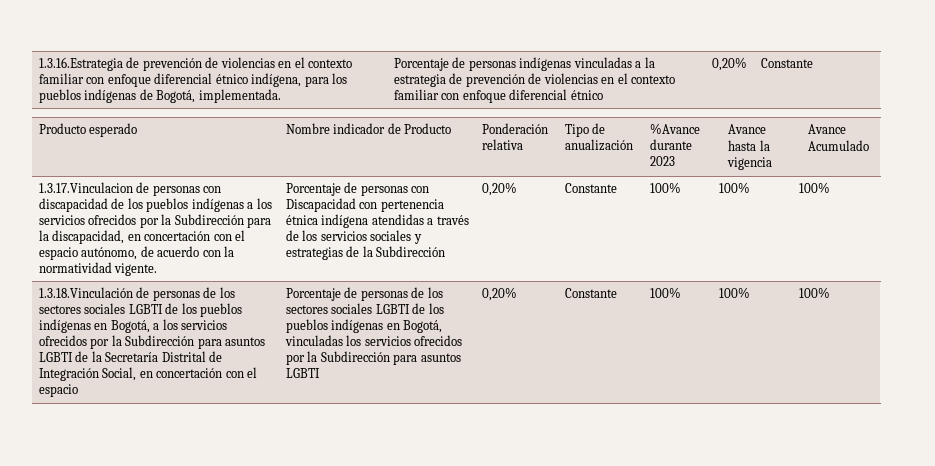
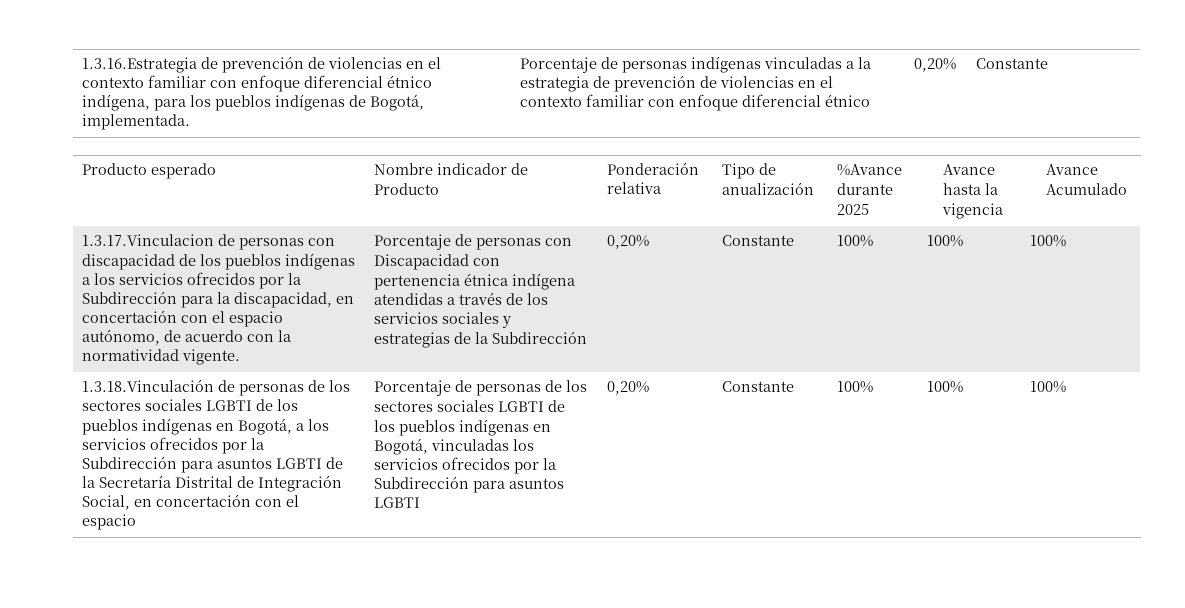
[649,156,675,166] 2023 -> [837,204,870,215] 2025

